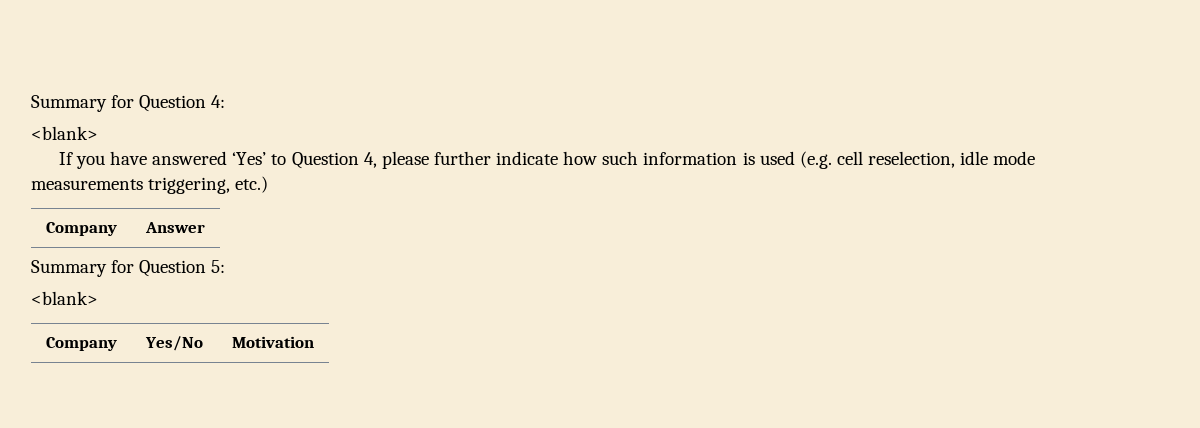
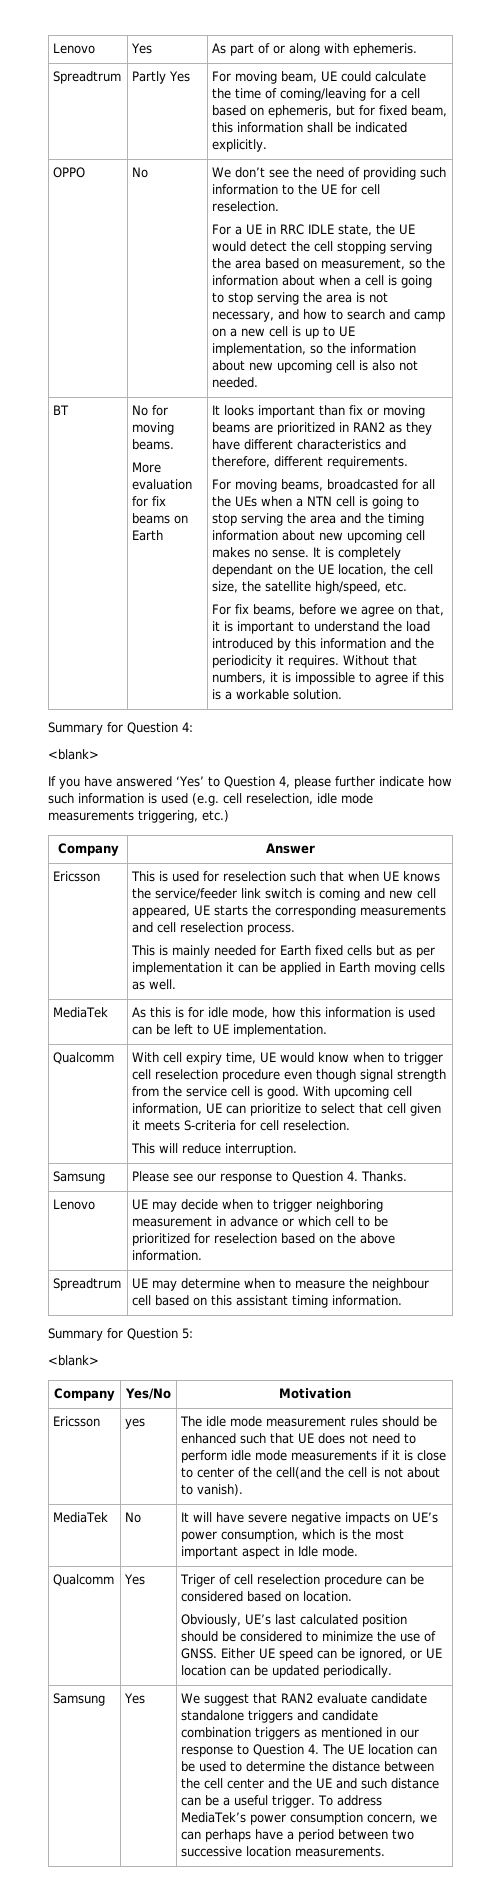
(31, 103) none -> [53,43,96,54] [131,43,153,54] [212,43,418,56] [53,71,122,84] [132,71,191,84] [212,71,427,84] [212,88,421,101] [212,105,448,118] [212,122,408,133] [212,139,268,152] [53,167,86,178] [132,167,149,178] [212,167,447,180] [212,184,381,195] [212,201,280,212] [212,224,416,236] [212,241,433,254] [212,258,446,270] [212,275,433,288] [212,292,389,305] [212,309,446,322] [212,326,356,339] [212,343,417,356] [212,360,419,373] [212,377,259,388] [53,405,70,415] [132,405,169,416] [132,422,175,435] [132,439,175,450] [132,462,162,473] [132,479,193,490] [132,496,167,507] [132,513,189,524] [132,530,164,541] [212,405,426,418] [212,422,433,435] [212,439,407,450] [212,456,409,469] [212,479,436,492] [212,496,420,509] [212,513,425,526] [212,530,426,543] [212,547,402,560] [212,564,434,577] [212,581,408,594] [212,604,445,617] [212,621,431,634] [212,638,435,651] [212,655,418,668] [212,672,445,685] [212,689,343,700] Lenovo | Yes | As part of or along with ephemeris. // Spreadtrum | Partly Yes | For moving beam, UE could calculate the time of coming/leaving for a cell based on ephemeris, but for fixed beam, this information shall be indicated explicitly. // OPPO | No | We don’t see the need of providing such information to the UE for cell reselection. // For a UE in RRC IDLE state, the UE would detect the cell stopping serving the area based on measurement, so the information about when a cell is going to stop serving the area is not necessary, and how to search and camp on a new cell is up to UE implementation, so the information about new upcoming cell is also not needed. // BT | No for moving beams. // More evaluation for fix beams on Earth | It looks important than fix or moving beams are prioritized in RAN2 as they have different characteristics and therefore, different requirements. // For moving beams, broadcasted for all the UEs when a NTN cell is going to stop serving the area and the timing information about new upcoming cell makes no sense. It is completely dependant on the UE location, the cell size, the satellite high/speed, etc. // For fix beams, before we agree on that, it is important to understand the load introduced by this information and the periodicity it requires. Without that numbers, it is impossible to agree if this is a workable solution. //
(205, 227) none -> [53,871,101,882] [131,871,441,882] [132,888,437,901] [132,905,447,918] [132,922,296,935] [131,945,436,958] [132,962,446,975] [132,979,177,990] [53,1007,109,1018] [132,1007,436,1019] [132,1024,328,1037] [53,1052,115,1064] [132,1052,444,1065] [132,1069,447,1082] [132,1086,413,1099] [132,1103,442,1116] [132,1120,351,1131] [131,1143,298,1156] [53,1171,106,1184] [132,1171,408,1184] [53,1199,96,1210] [132,1199,384,1212] [132,1216,389,1227] [132,1233,396,1246] [132,1250,203,1261] [53,1278,122,1291] [132,1278,430,1291] [132,1295,403,1308] // Ericsson | This is used for reselection such that when UE knows the service/feeder link switch is coming and new cell appeared, UE starts the corresponding measurements and cell reselection process. // This is mainly needed for Earth fixed cells but as per implementation it can be applied in Earth moving cells as well. // MediaTek | As this is for idle mode, how this information is used can be left to UE implementation. // Qualcomm | With cell expiry time, UE would know when to trigger cell reselection procedure even though signal strength from the service cell is good. With upcoming cell information, UE can prioritize to select that cell given it meets S-criteria for cell reselection. // This will reduce interruption. // Samsung | Please see our response to Question 4. Thanks. // Lenovo | UE may decide when to trigger neighboring measurement in advance or which cell to be prioritized for reselection based on the above information. // Spreadtrum | UE may determine when to measure the neighbour cell based on this assistant timing information.
(314, 342) none -> [53,1416,101,1427] [125,1418,146,1429] [180,1416,438,1427] [181,1433,417,1444] [181,1450,447,1463] [181,1467,441,1479] [181,1484,244,1496] [53,1512,109,1523] [125,1512,142,1523] [181,1512,439,1525] [181,1529,405,1542] [181,1546,359,1559] [53,1574,115,1586] [124,1574,146,1585] [180,1574,425,1587] [181,1591,353,1602] [181,1614,408,1627] [181,1631,437,1642] [181,1648,443,1661] [181,1665,393,1678] [53,1693,106,1706] [124,1693,146,1704] [181,1693,428,1706] [181,1710,379,1723] [181,1727,420,1740] [181,1744,438,1757] [181,1761,435,1772] [181,1778,440,1789] [181,1795,382,1808] [181,1812,438,1825] [181,1829,415,1842] [181,1846,386,1857] // Ericsson | yes | The idle mode measurement rules should be enhanced such that UE does not need to perform idle mode measurements if it is close to center of the cell(and the cell is not about to vanish). // MediaTek | No | It will have severe negative impacts on UE’s power consumption, which is the most important aspect in Idle mode. // Qualcomm | Yes | Triger of cell reselection procedure can be considered based on location. // Obviously, UE’s last calculated position should be considered to minimize the use of GNSS. Either UE speed can be ignored, or UE location can be updated periodically. // Samsung | Yes | We suggest that RAN2 evaluate candidate standalone triggers and candidate combination triggers as mentioned in our response to Question 4. The UE location can be used to determine the distance between the cell center and the UE and such distance can be a useful trigger. To address MediaTek’s power consumption concern, we can perhaps have a period between two successive location measurements.

